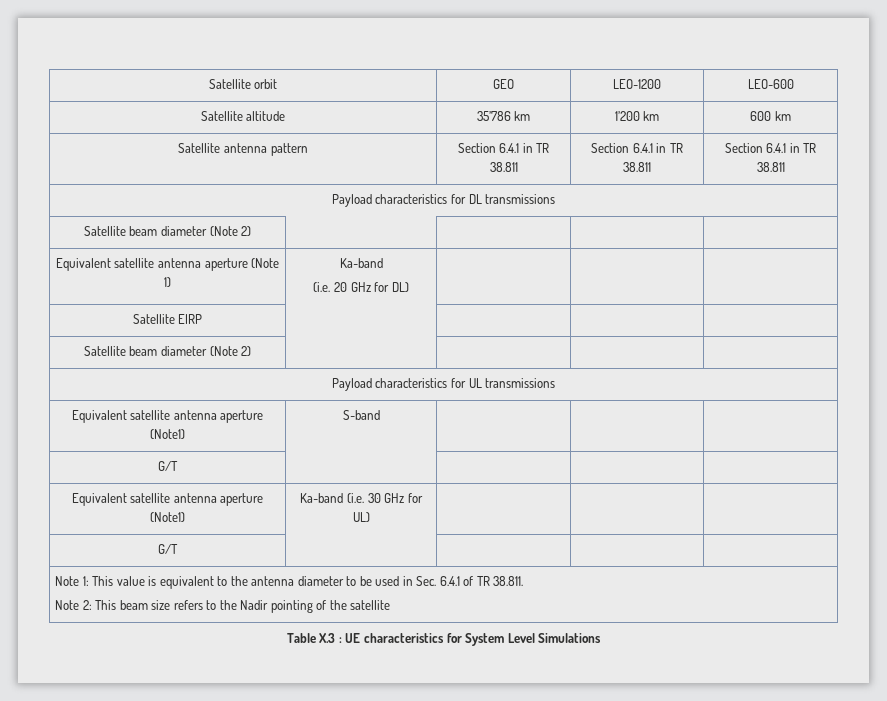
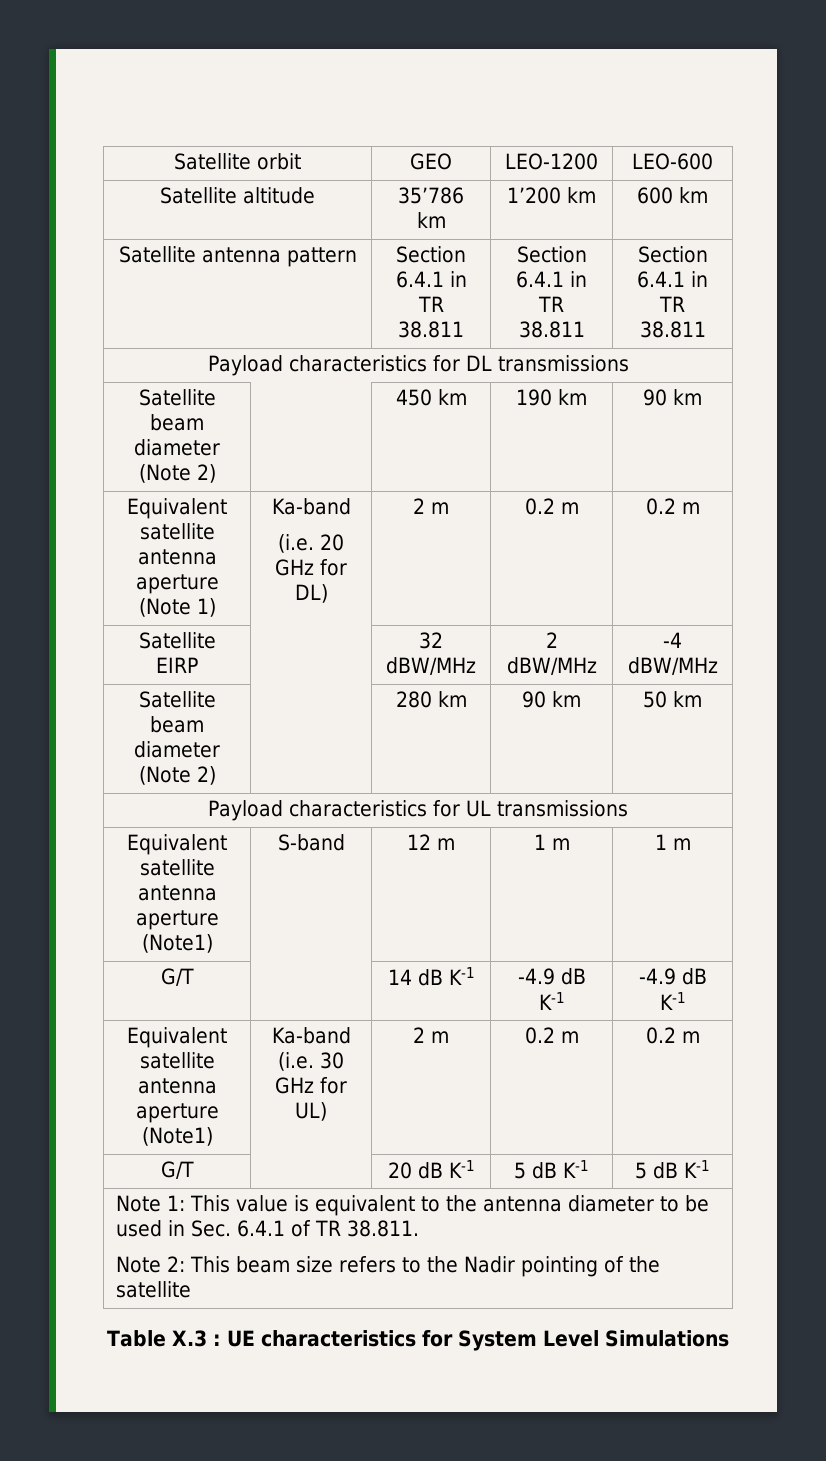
(252, 231) | | -> [395,389,467,406] [516,389,587,406] [643,389,702,406] 450 km | 190 km | 90 km
[132,314,203,324] [83,346,252,356] | | // Satellite EIRP | | | | // Satellite beam diameter (Note 2) | | | | -> [413,498,449,514] [524,498,579,515] [645,498,700,515] [138,632,216,649] [156,657,198,673] [419,632,443,649] [386,657,477,675] [545,632,558,648] [506,657,597,675] [663,632,682,648] [627,657,718,675] [138,691,216,708] [150,716,204,733] [134,741,220,758] [138,766,216,785] [395,691,467,708] [522,691,581,708] [643,691,702,708] 2 m | 0.2 m | 0.2 m // Satellite EIRP | | 32 dBW/MHz | 2 dBW/MHz | -4 dBW/MHz // Satellite beam diameter (Note 2) | | 280 km | 90 km | 50 km
[158,461,178,471] | | // G/T | | | | -> [407,834,455,850] [533,834,570,850] [654,834,691,850] [160,968,194,986] [387,967,475,986] [517,968,586,985] [538,992,565,1010] [638,968,707,985] [659,992,686,1010] 12 m | 1 m | 1 m // G/T | | 14 dB K-1 | -4.9 dB K-1 | -4.9 dB K-1
[158,544,178,554] | | // G/T | | | | -> [413,1027,449,1043] [524,1027,579,1044] [645,1027,700,1044] [160,1161,194,1179] [387,1160,475,1179] [514,1160,589,1179] [635,1160,710,1179] 2 m | 0.2 m | 0.2 m // G/T | | 20 dB K-1 | 5 dB K-1 | 5 dB K-1

